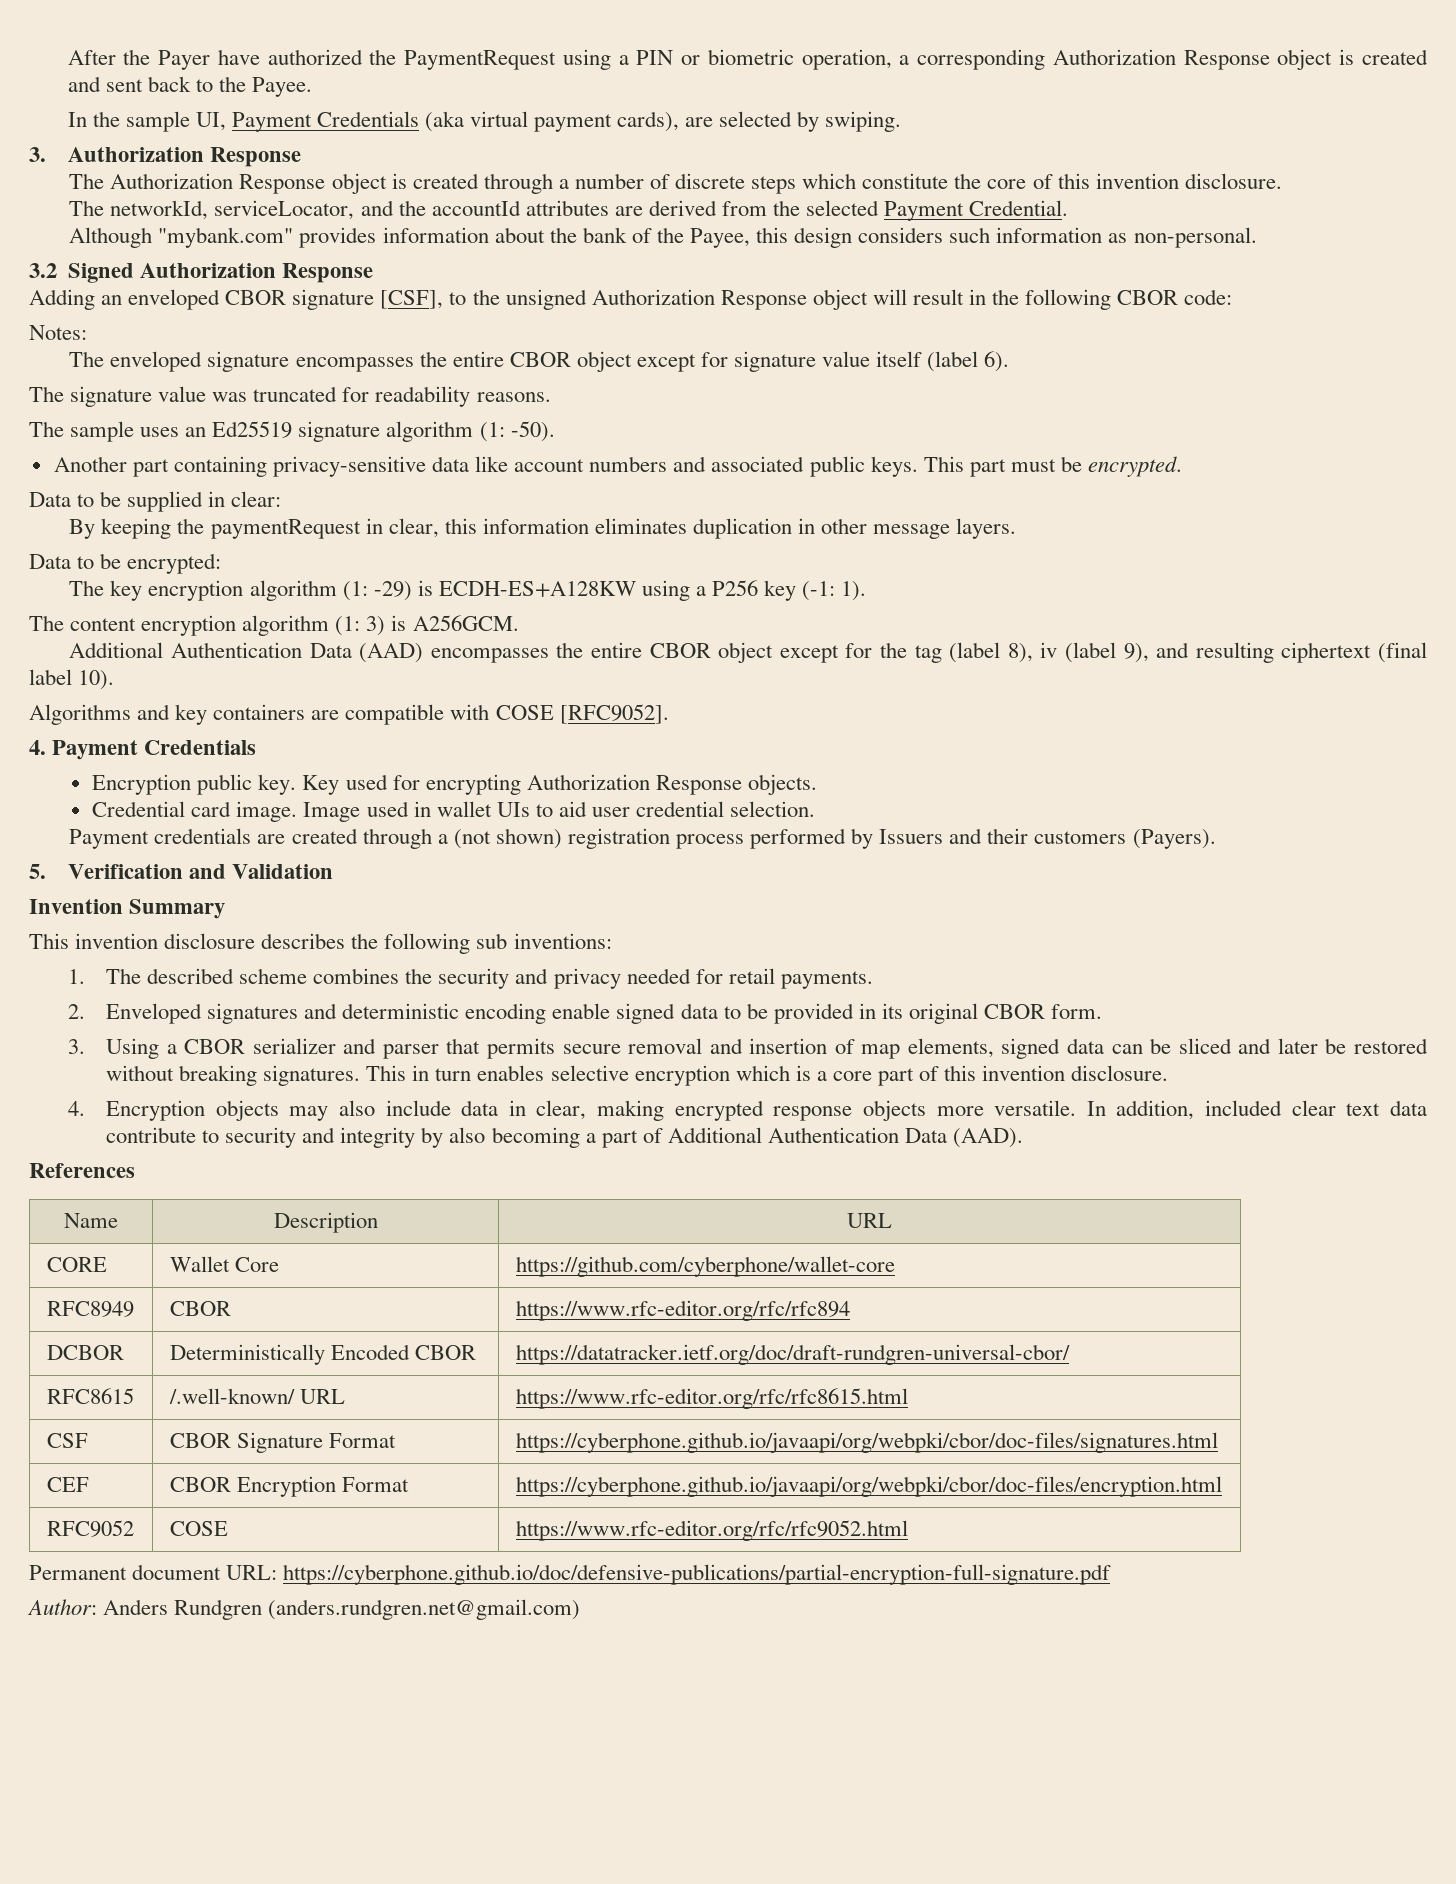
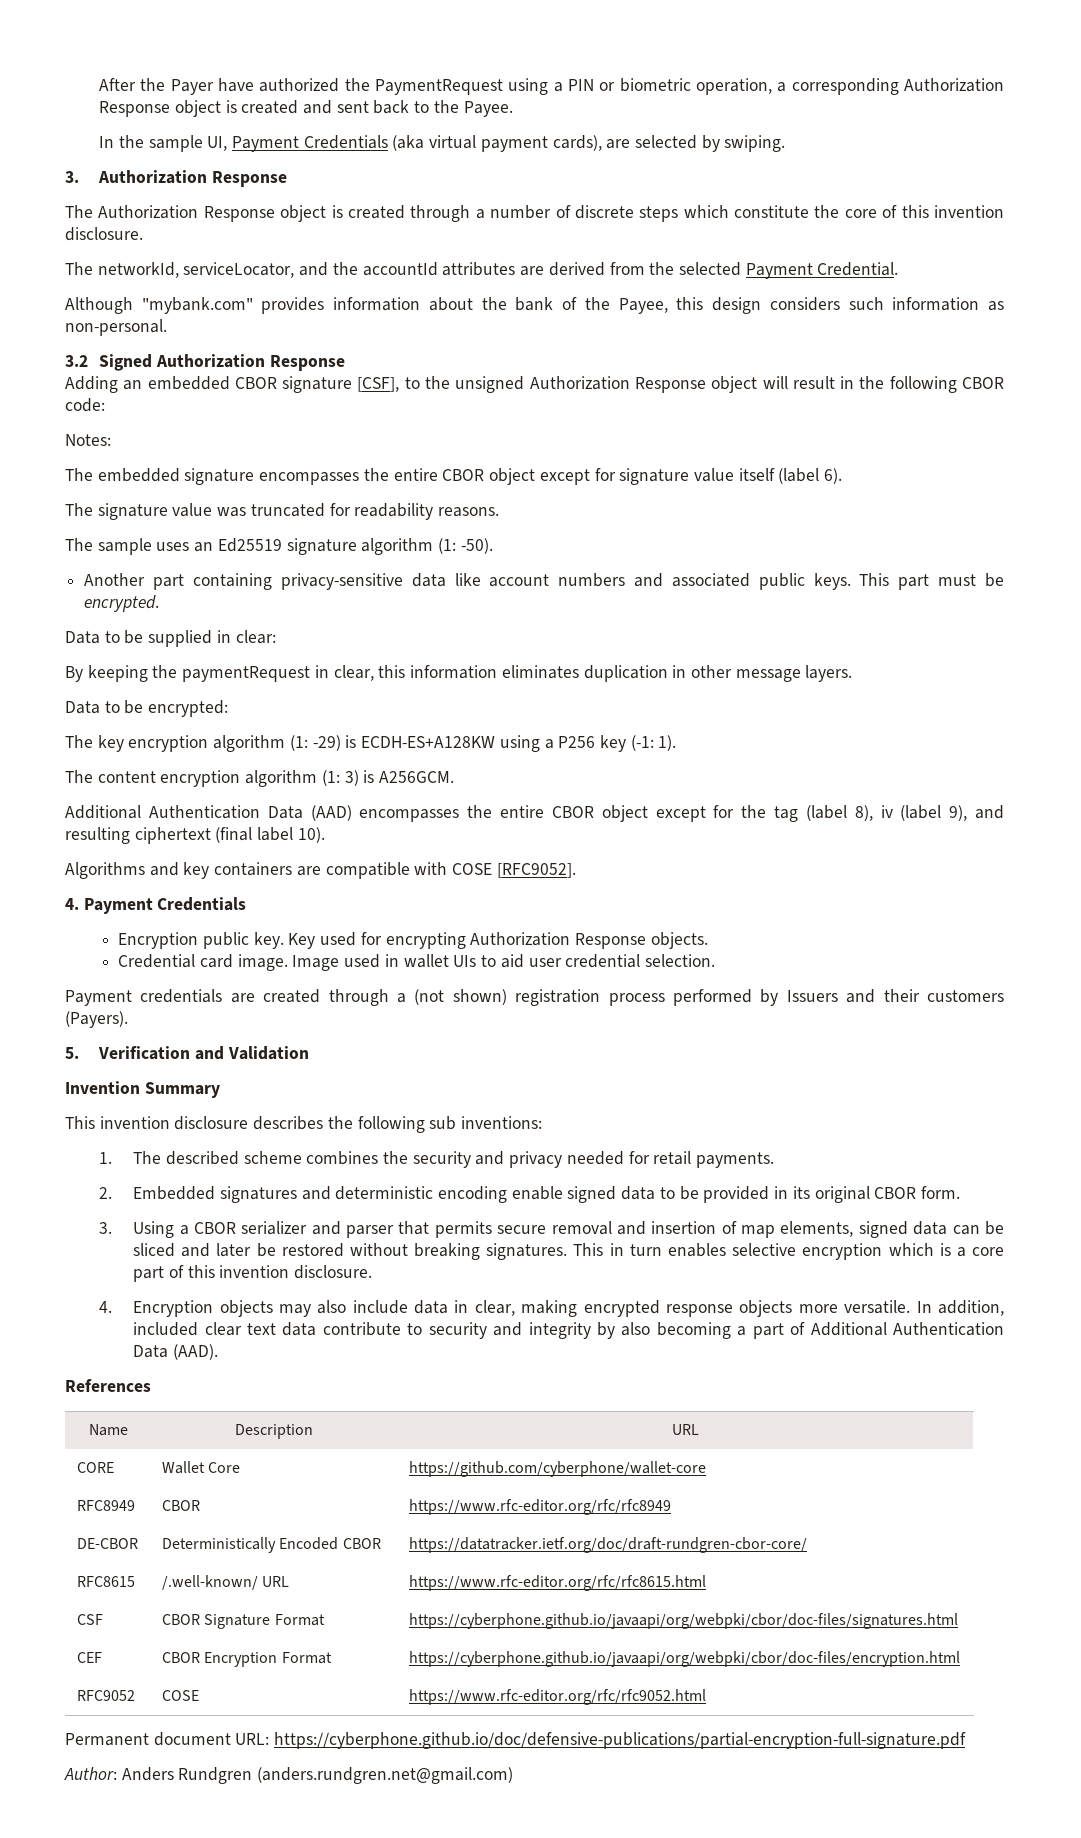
[128,289,221,310] enveloped -> [147,376,230,390] embedded
[110,351,203,372] enveloped -> [97,468,180,482] embedded
[106,1003,203,1024] Enveloped -> [133,1186,216,1200] Embedded
[515,1300,850,1321] [46,1345,124,1360] https://www.rfc-editor.org/rfc/rfc894 // DCBOR -> [408,1499,671,1515] [76,1538,138,1549] https://www.rfc-editor.org/rfc/rfc8949 // DE-CBOR
[515,1344,1070,1365] https://datatracker.ietf.org/doc/draft-rundgren-universal-cbor/ -> [408,1537,807,1553] https://datatracker.ietf.org/doc/draft-rundgren-cbor-core/

